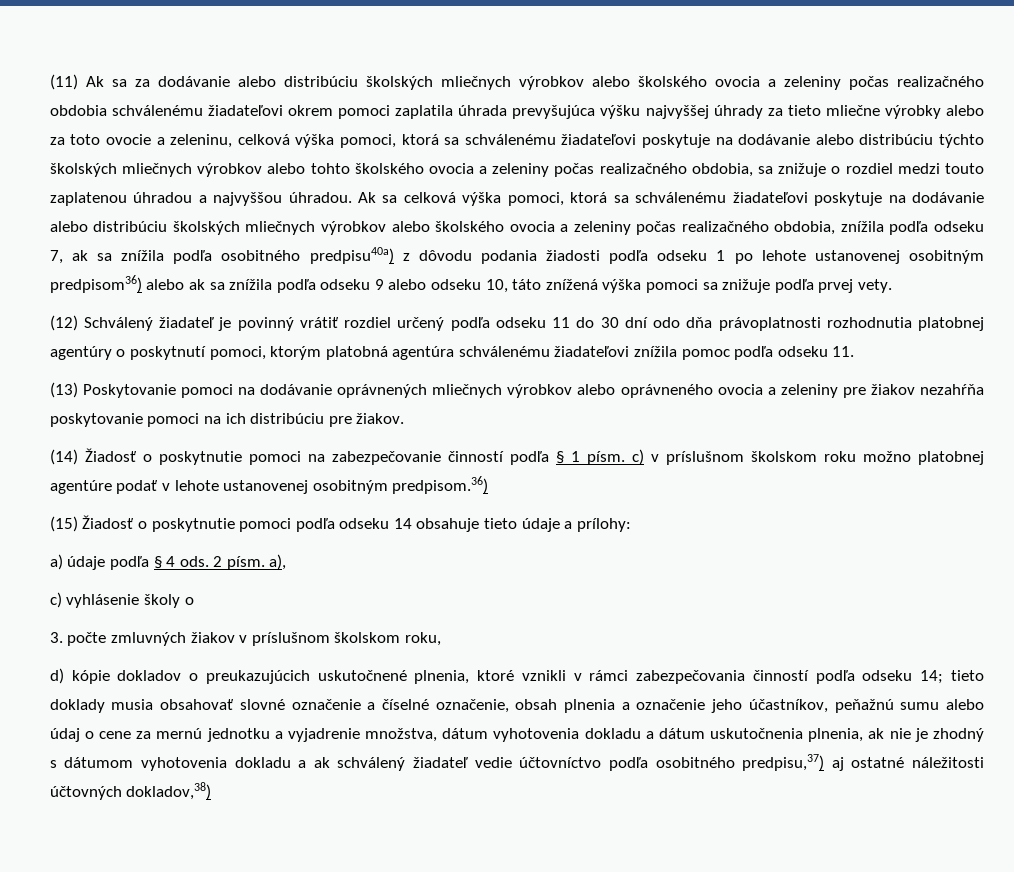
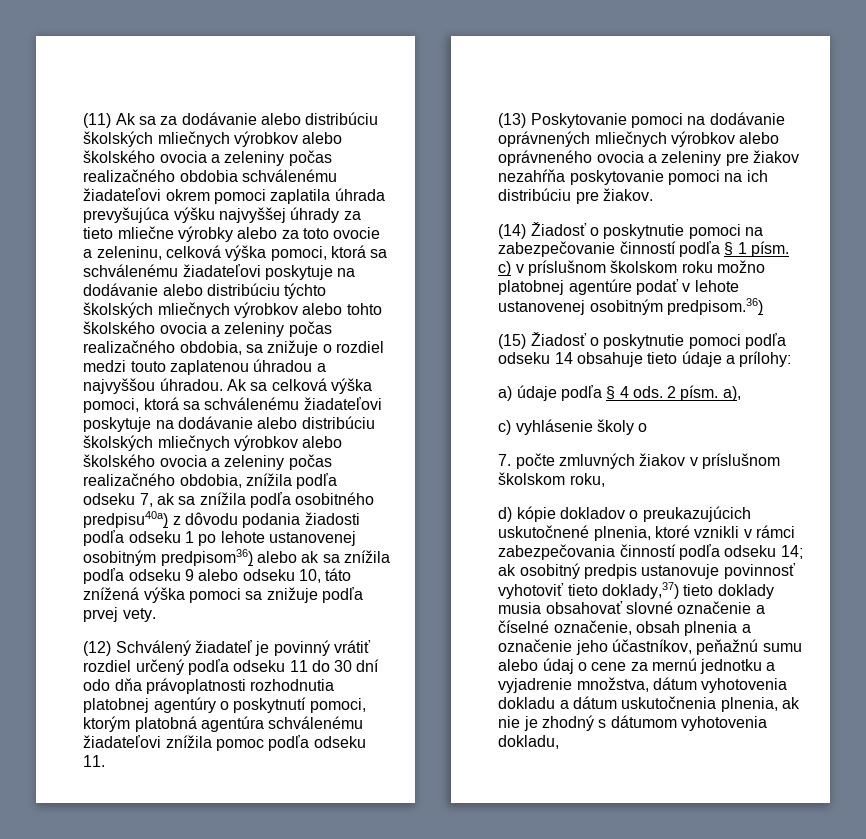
[49,632,63,643] 3. -> [498,454,512,466] 7.
(944, 677) none -> [498,563,796,579] [498,582,679,599] ak osobitný predpis ustanovuje povinnosť vyhotoviť tieto doklady,37)
[234,754,985,771] [49,782,212,800] dokladu a ak schválený žiadateľ vedie účtovníctvo podľa osobitného predpisu,37) aj ostatné náležitosti účtovných dokladov,38) -> [498,735,560,749] dokladu,

